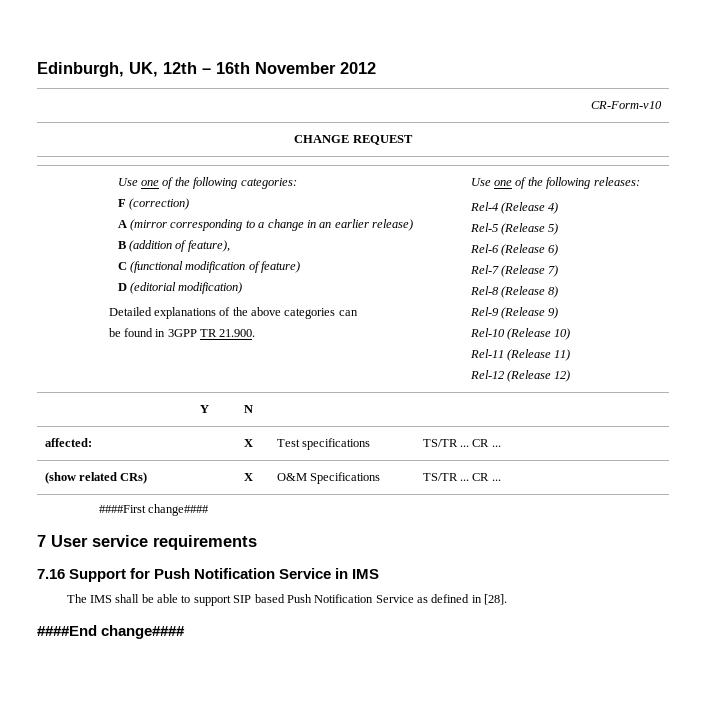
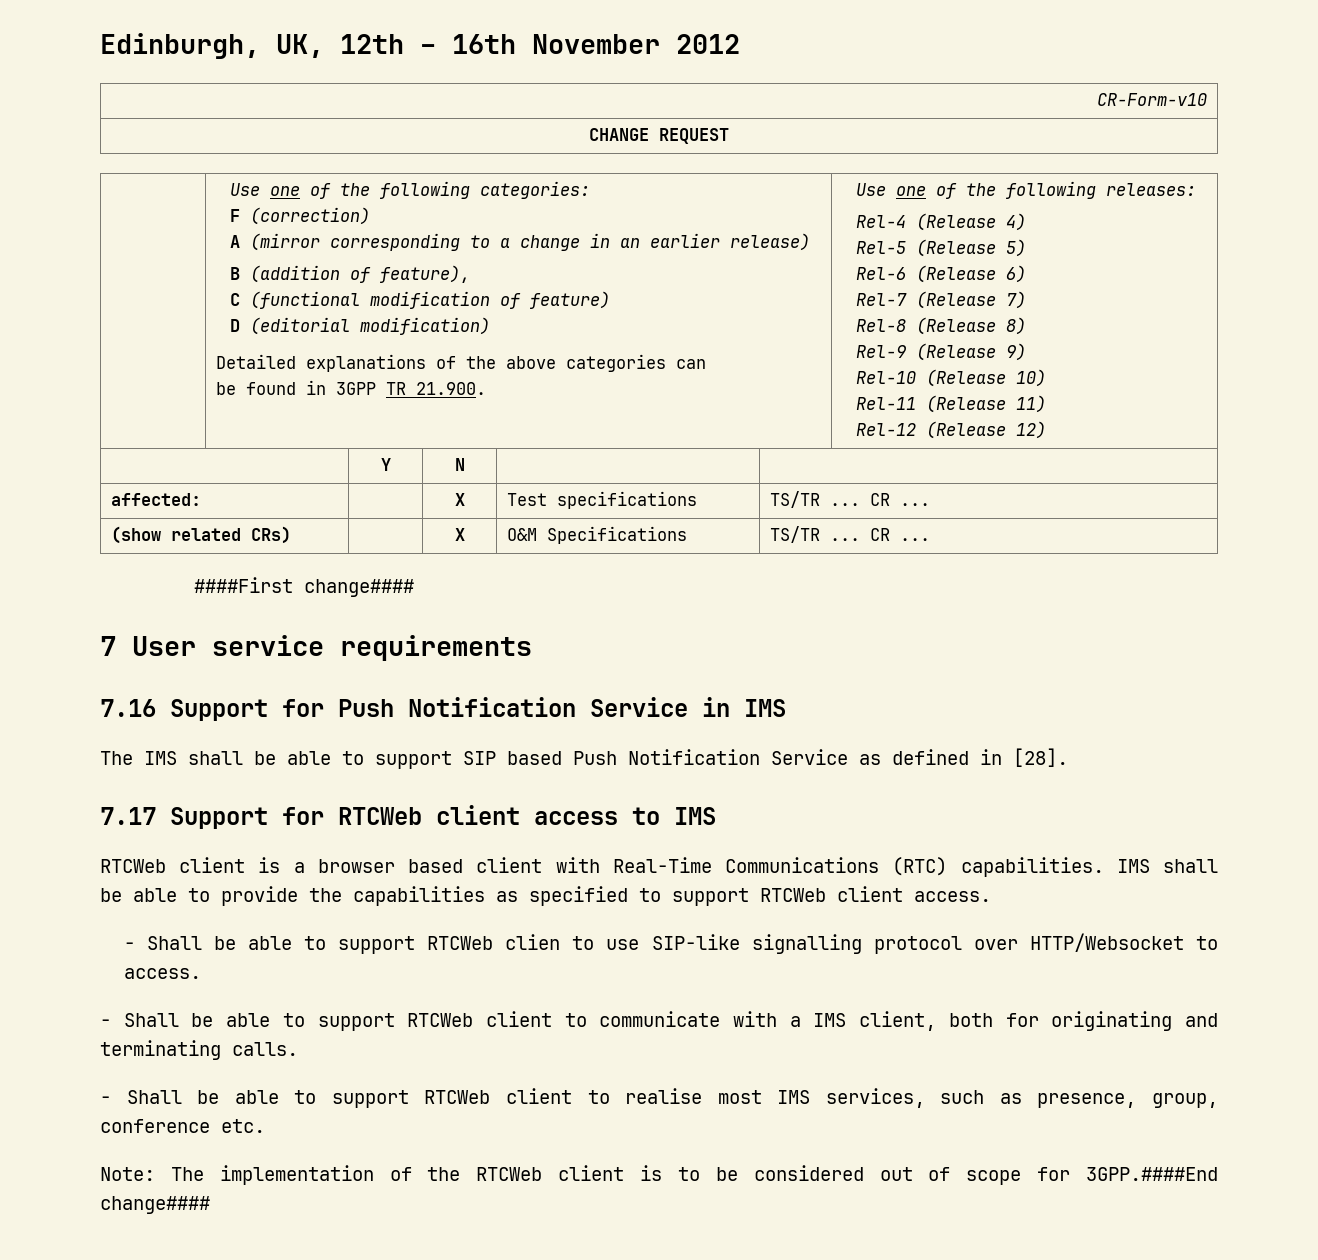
[37,625,97,636] ####End -> [100,805,716,829] [100,857,1219,877] [100,886,991,906] [123,933,1218,954] [123,968,201,979] [100,1011,1219,1031] [100,1040,298,1060] [100,1088,1218,1108] [100,1119,265,1133] [100,1165,1218,1185] 7.17 Support for RTCWeb client access to IMS // RTCWeb client is a browser based client with Real-Time Communications (RTC) capabilities. IMS shall be able to provide the capabilities as specified to support RTCWeb client access. // - Shall be able to support RTCWeb clien to use SIP-like signalling protocol over HTTP/Websocket to access. // - Shall be able to support RTCWeb client to communicate with a IMS client, both for originating and terminating calls. // - Shall be able to support RTCWeb client to realise most IMS services, such as presence, group, conference etc. // Note: The implementation of the RTCWeb client is to be considered out of scope for 3GPP.####End

